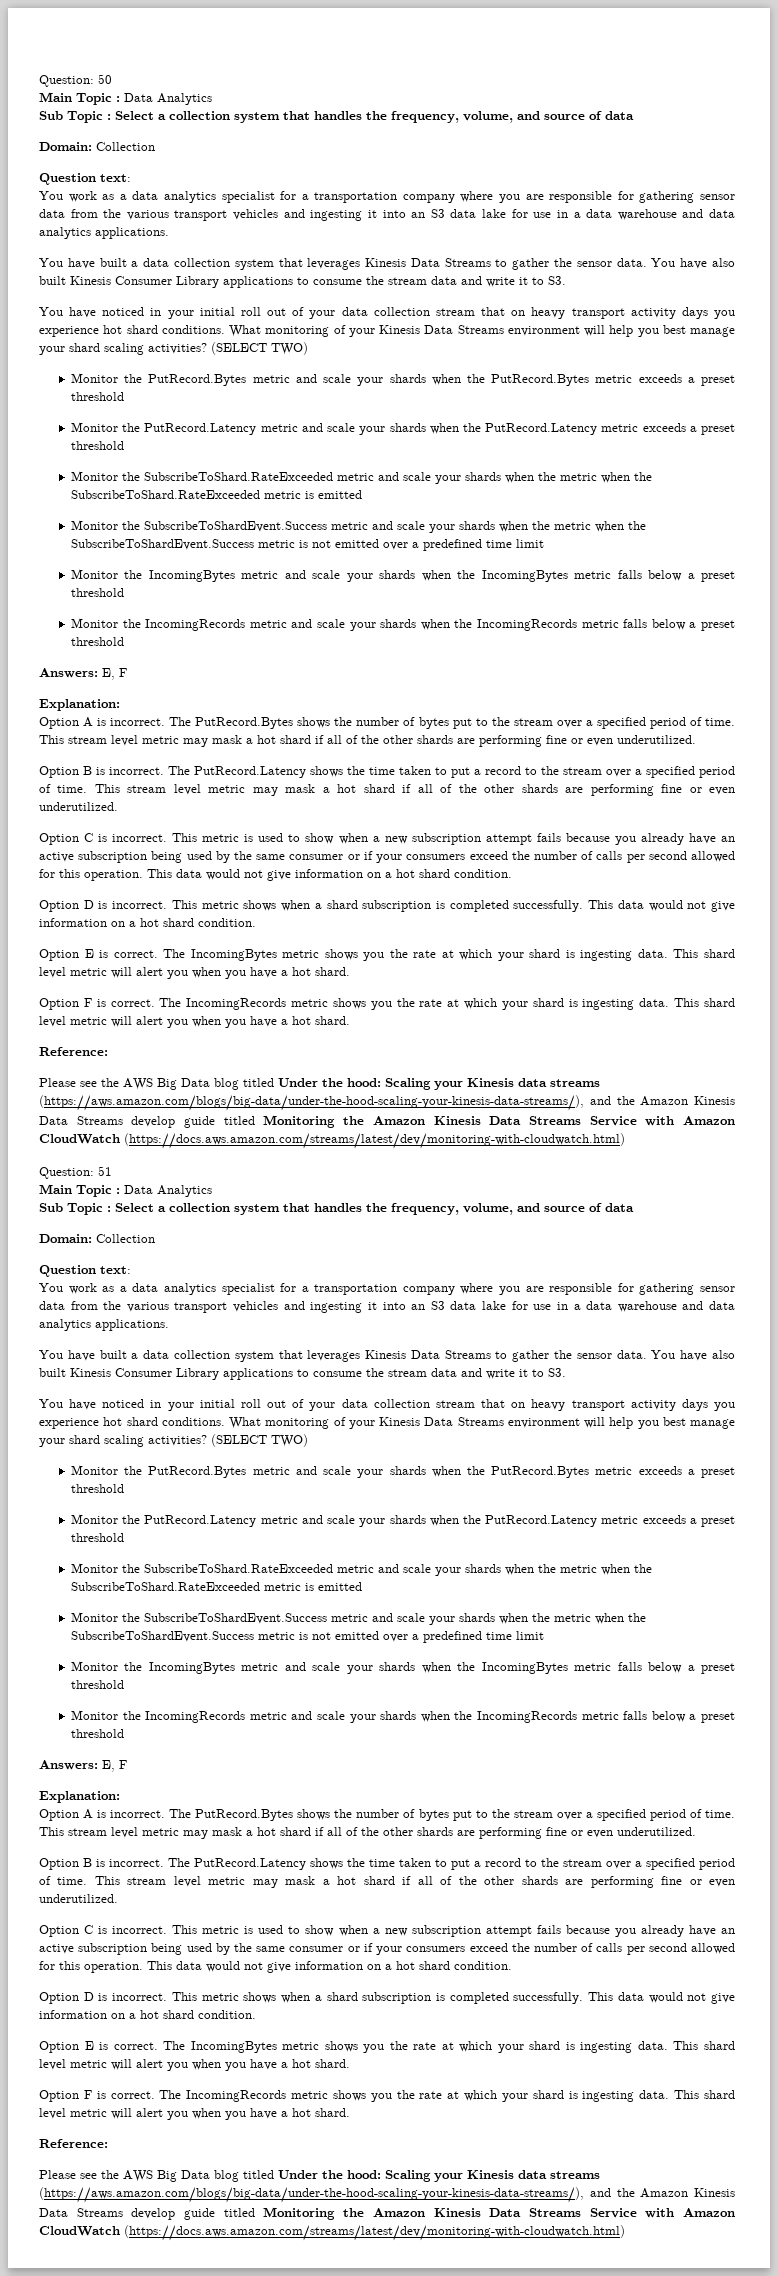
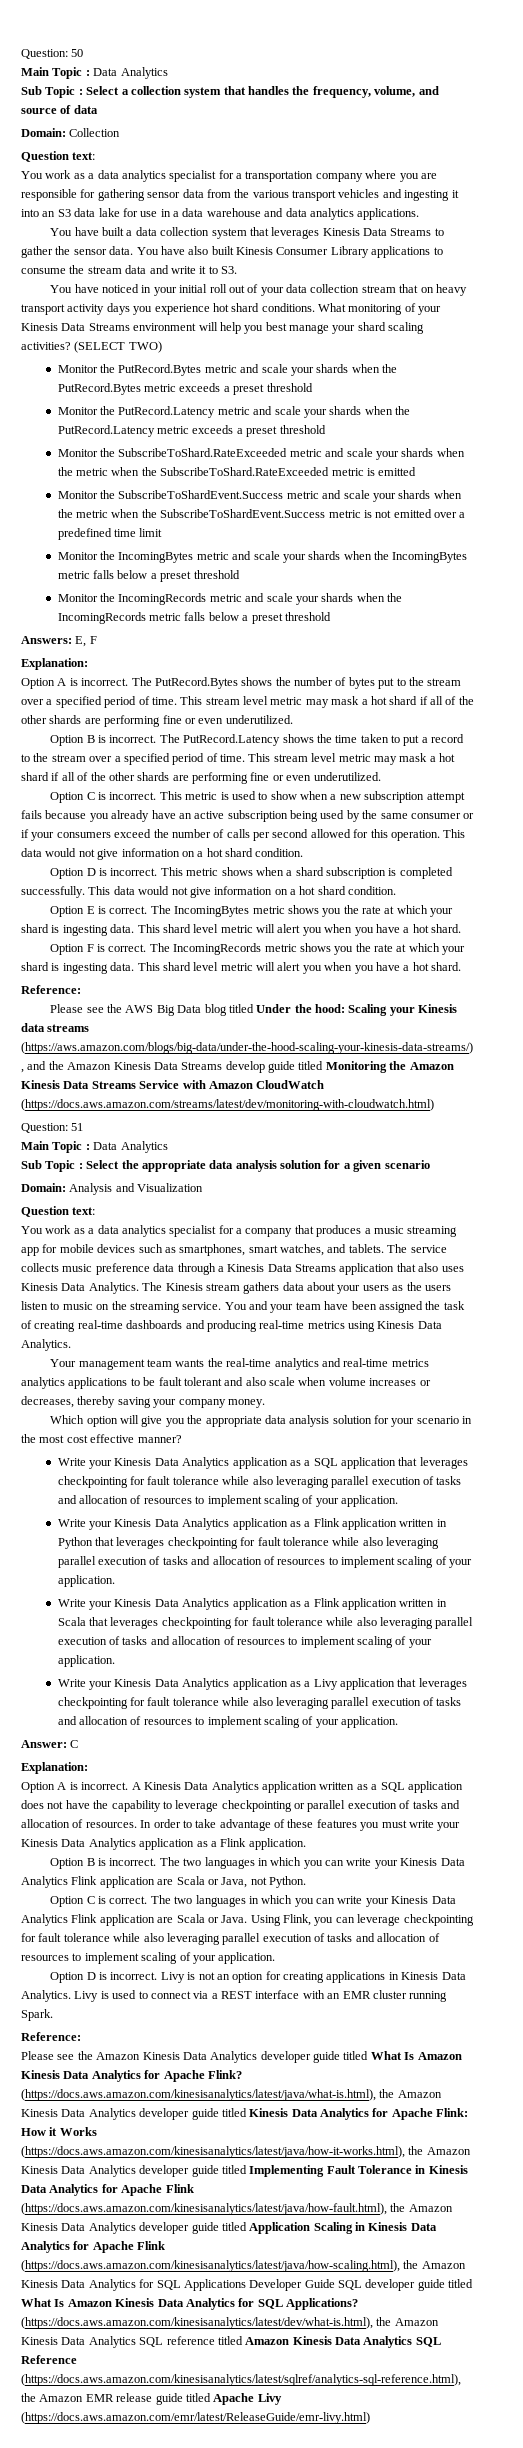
[158,1203,634,1215] [39,1234,155,1243] a collection system that handles the frequency, volume, and source of data // Domain: Collection -> [121,1160,430,1172] [21,1183,204,1195] the appropriate data analysis solution for a given scenario // Domain: Analysis and Visualization
[314,1283,735,1295] [39,1301,735,1313] [39,1319,169,1331] [39,1350,735,1362] [39,1368,566,1380] [39,1399,735,1411] [39,1417,735,1429] [39,1434,308,1447] [70,1465,735,1478] [70,1484,124,1493] [70,1514,735,1527] [70,1533,124,1542] [70,1563,652,1576] [70,1582,362,1591] [70,1612,646,1625] [70,1631,544,1643] [70,1661,735,1674] [70,1680,124,1689] [70,1710,735,1723] [70,1729,124,1738] [39,1760,127,1772] [39,1791,120,1803] [39,1809,735,1821] [39,1827,696,1839] [39,1858,735,1870] [39,1876,736,1888] [39,1894,118,1903] [39,1925,735,1937] [39,1943,736,1955] [39,1961,512,1973] [39,1992,735,2004] [39,2010,256,2019] [39,2041,735,2053] [39,2059,350,2071] [39,2090,736,2102] [39,2108,350,2120] [39,2139,108,2148] [39,2170,600,2182] [39,2187,735,2203] [39,2207,736,2220] [39,2225,625,2241] transportation company where you are responsible for gathering sensor data from the various transport vehicles and ingesting it into an S3 data lake for use in a data warehouse and data analytics applications. // You have built a data collection system that leverages Kinesis Data Streams to gather the sensor data. You have also built Kinesis Consumer Library applications to consume the stream data and write it to S3. // You have noticed in your initial roll out of your data collection stream that on heavy transport activity days you experience hot shard conditions. What monitoring of your Kinesis Data Streams environment will help you best manage your shard scaling activities? (SELECT TWO) // Monitor the PutRecord.Bytes metric and scale your shards when the PutRecord.Bytes metric exceeds a preset threshold // Monitor the PutRecord.Latency metric and scale your shards when the PutRecord.Latency metric exceeds a preset threshold // Monitor the SubscribeToShard.RateExceeded metric and scale your shards when the metric when the SubscribeToShard.RateExceeded metric is emitted // Monitor the SubscribeToShardEvent.Success metric and scale your shards when the metric when the SubscribeToShardEvent.Success metric is not emitted over a predefined time limit // Monitor the IncomingBytes metric and scale your shards when the IncomingBytes metric falls below a preset threshold // Monitor the IncomingRecords metric and scale your shards when the IncomingRecords metric falls below a preset threshold // Answers: E, F // Explanation: // Option A is incorrect. The PutRecord.Bytes shows the number of bytes put to the stream over a specified period of time. This stream level metric may mask a hot shard if all of the other shards are performing fine or even underutilized. // Option B is incorrect. The PutRecord.Latency shows the time taken to put a record to the stream over a specified period of time. This stream level metric may mask a hot shard if all of the other shards are performing fine or even underutilized. // Option C is incorrect. This metric is used to show when a new subscription attempt fails because you already have an active subscription being used by the same consumer or if your consumers exceed the number of calls per second allowed for this operation. This data would not give information on a hot shard condition. // Option D is incorrect. This metric shows when a shard subscription is completed successfully. This data would not give information on a hot shard condition. // Option E is correct. The IncomingBytes metric shows you the rate at which your shard is ingesting data. This shard level metric will alert you when you have a hot shard. // Option F is correct. The IncomingRecords metric shows you the rate at which your shard is ingesting data. This shard level metric will alert you when you have a hot shard. // Reference: // Please see the AWS Big Data blog titled Under the hood: Scaling your Kinesis data streams (https://aws.amazon.com/blogs/big-data/under-the-hood-scaling-your-kinesis-data-streams/), and the Amazon Kinesis Data Streams develop guide titled Monitoring the Amazon Kinesis Data Streams Service with Amazon CloudWatch (https://docs.aws.amazon.com/streams/latest/dev/monitoring-with-cloudwatch.html) -> [245,1225,458,1237] [21,1244,447,1256] [21,1263,464,1275] [21,1282,451,1294] [21,1301,465,1313] [21,1320,442,1332] [21,1339,71,1351] [50,1358,429,1370] [21,1377,431,1389] [21,1396,265,1408] [50,1415,473,1427] [21,1434,182,1443] [57,1457,468,1469] [57,1476,462,1488] [57,1495,399,1507] [57,1518,447,1530] [57,1537,440,1549] [57,1556,473,1568] [57,1575,115,1587] [57,1598,447,1610] [57,1617,474,1629] [57,1636,432,1648] [57,1655,115,1667] [57,1678,467,1690] [57,1697,462,1709] [57,1716,399,1728] [21,1740,79,1748] [21,1762,88,1774] [21,1781,463,1793] [21,1800,460,1812] [21,1819,461,1831] [21,1838,306,1850] [50,1857,465,1869] [21,1876,306,1888] [50,1895,456,1907] [21,1914,474,1926] [21,1933,440,1945] [21,1952,276,1964] [50,1971,466,1983] [21,1990,448,2002] [21,2009,53,2021] [21,2032,81,2041] [21,2051,462,2063] [21,2070,242,2082] [21,2089,442,2101] [21,2108,469,2120] [21,2127,97,2136] [21,2146,471,2158] [21,2165,468,2177] [21,2184,194,2196] [21,2203,453,2215] [21,2222,437,2234] [21,2241,166,2253] [21,2260,466,2272] [21,2279,474,2291] [21,2298,358,2310] [21,2317,439,2329] [21,2336,441,2348] [21,2355,77,2364] [21,2374,461,2386] [21,2393,282,2405] [21,2412,370,2424] company that produces a music streaming app for mobile devices such as smartphones, smart watches, and tablets. The service collects music preference data through a Kinesis Data Streams application that also uses Kinesis Data Analytics. The Kinesis stream gathers data about your users as the users listen to music on the streaming service. You and your team have been assigned the task of creating real-time dashboards and producing real-time metrics using Kinesis Data Analytics. // Your management team wants the real-time analytics and real-time metrics analytics applications to be fault tolerant and also scale when volume increases or decreases, thereby saving your company money. // Which option will give you the appropriate data analysis solution for your scenario in the most cost effective manner? // Write your Kinesis Data Analytics application as a SQL application that leverages checkpointing for fault tolerance while also leveraging parallel execution of tasks and allocation of resources to implement scaling of your application. // Write your Kinesis Data Analytics application as a Flink application written in Python that leverages checkpointing for fault tolerance while also leveraging parallel execution of tasks and allocation of resources to implement scaling of your application. // Write your Kinesis Data Analytics application as a Flink application written in Scala that leverages checkpointing for fault tolerance while also leveraging parallel execution of tasks and allocation of resources to implement scaling of your application. // Write your Kinesis Data Analytics application as a Livy application that leverages checkpointing for fault tolerance while also leveraging parallel execution of tasks and allocation of resources to implement scaling of your application. // Answer: C // Explanation: // Option A is incorrect. A Kinesis Data Analytics application written as a SQL application does not have the capability to leverage checkpointing or parallel execution of tasks and allocation of resources. In order to take advantage of these features you must write your Kinesis Data Analytics application as a Flink application. // Option B is incorrect. The two languages in which you can write your Kinesis Data Analytics Flink application are Scala or Java, not Python. // Option C is correct. The two languages in which you can write your Kinesis Data Analytics Flink application are Scala or Java. Using Flink, you can leverage checkpointing for fault tolerance while also leveraging parallel execution of tasks and allocation of resources to implement scaling of your application. // Option D is incorrect. Livy is not an option for creating applications in Kinesis Data Analytics. Livy is used to connect via a REST interface with an EMR cluster running Spark. // Reference: // Please see the Amazon Kinesis Data Analytics developer guide titled What Is Amazon Kinesis Data Analytics for Apache Flink? (https://docs.aws.amazon.com/kinesisanalytics/latest/java/what-is.html), the Amazon Kinesis Data Analytics developer guide titled Kinesis Data Analytics for Apache Flink: How it Works (https://docs.aws.amazon.com/kinesisanalytics/latest/java/how-it-works.html), the Amazon Kinesis Data Analytics developer guide titled Implementing Fault Tolerance in Kinesis Data Analytics for Apache Flink (https://docs.aws.amazon.com/kinesisanalytics/latest/java/how-fault.html), the Amazon Kinesis Data Analytics developer guide titled Application Scaling in Kinesis Data Analytics for Apache Flink (https://docs.aws.amazon.com/kinesisanalytics/latest/java/how-scaling.html), the Amazon Kinesis Data Analytics for SQL Applications Developer Guide SQL developer guide titled What Is Amazon Kinesis Data Analytics for SQL Applications? (https://docs.aws.amazon.com/kinesisanalytics/latest/dev/what-is.html), the Amazon Kinesis Data Analytics SQL reference titled Amazon Kinesis Data Analytics SQL Reference (https://docs.aws.amazon.com/kinesisanalytics/latest/sqlref/analytics-sql-reference.html), the Amazon EMR release guide titled Apache Livy (https://docs.aws.amazon.com/emr/latest/ReleaseGuide/emr-livy.html)

